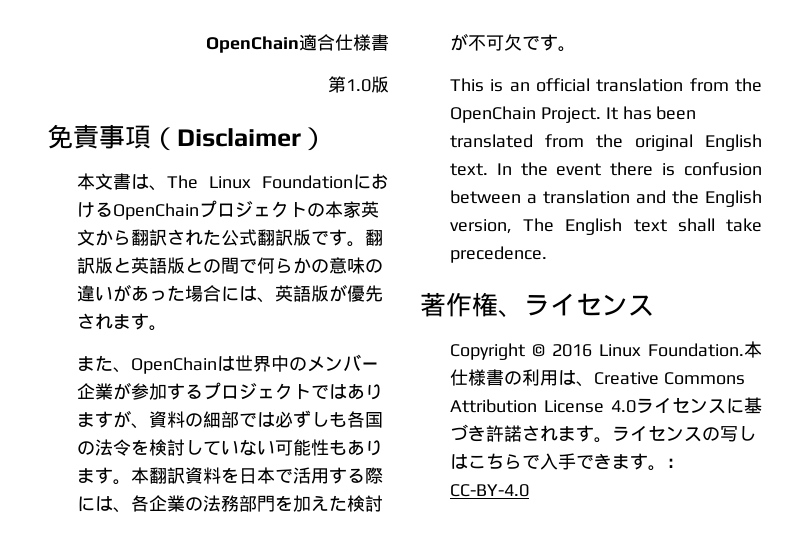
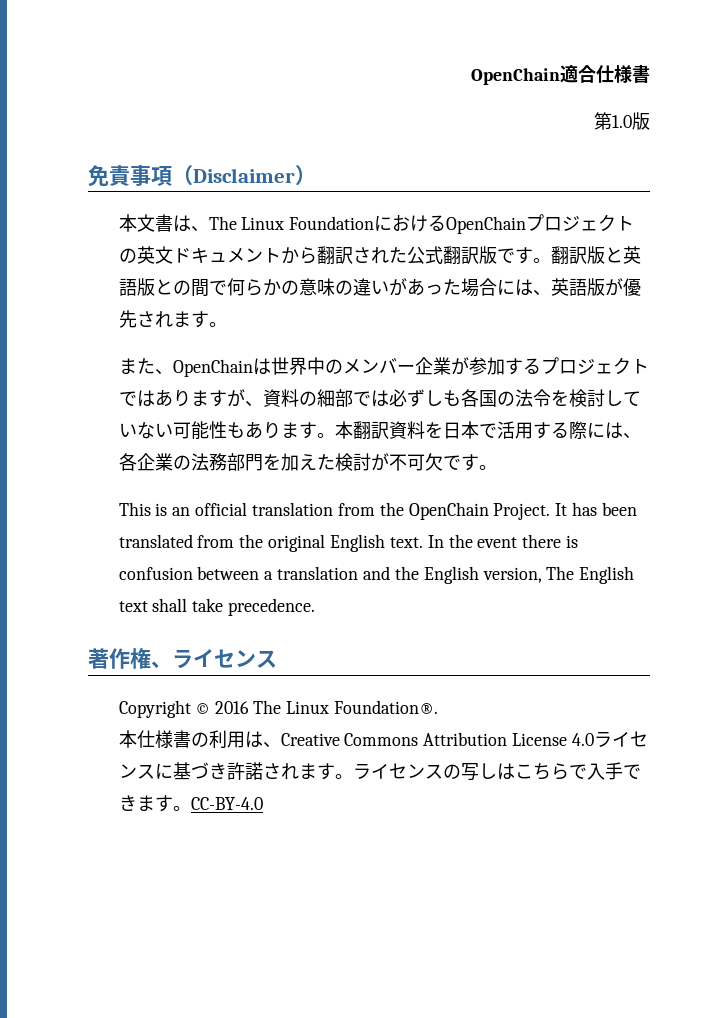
[324,201,379,218] [76,229,95,246] 本家英文 -> [136,246,281,264] 英文ドキュメント
[598,343,744,357] Linux Foundation. -> [253,700,438,714] The Linux Foundation®. //
[665,458,684,468] ： -> (191, 808) none

